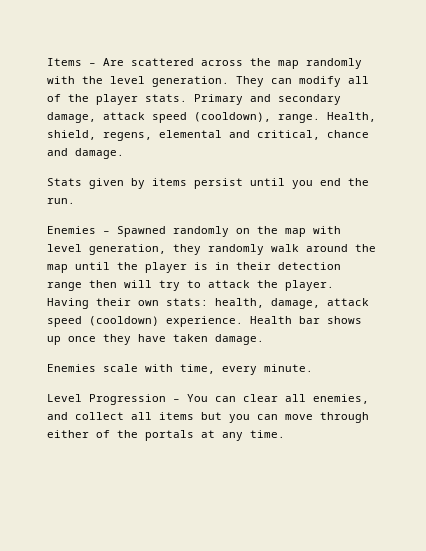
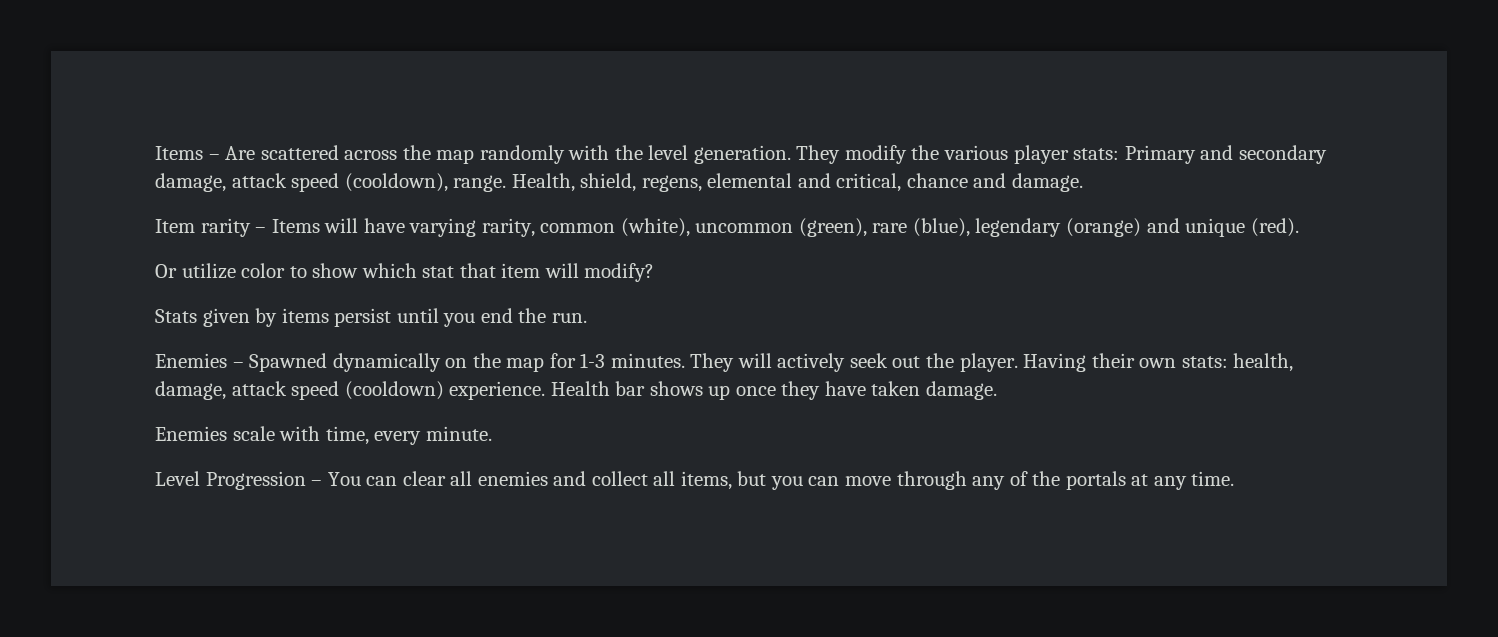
[271,76,369,87] [47,94,187,105] can modify all of the player stats. -> [844,145,1120,164] modify the various player stats:
(124, 153) none -> [155,218,1299,237] [155,263,655,282] // Item rarity – Items will have varying rarity, common (white), uncommon (green), rare (blue), legendary (orange) and unique (red). // Or utilize color to show which stat that item will modify?
[173,226,229,237] randomly -> [332,353,441,372] dynamically
[313,226,341,234] [47,244,376,255] [47,262,341,273] [47,280,250,291] with level generation, they randomly walk around the map until the player is in their detection range then will try to attack -> [549,353,921,372] for 1-3 minutes. They will actively seek out
[313,394,369,404] enemies, -> [477,471,548,486] enemies
[159,412,194,420] items -> [680,471,732,490] items,
[47,430,89,438] either -> [972,476,1006,490] any

